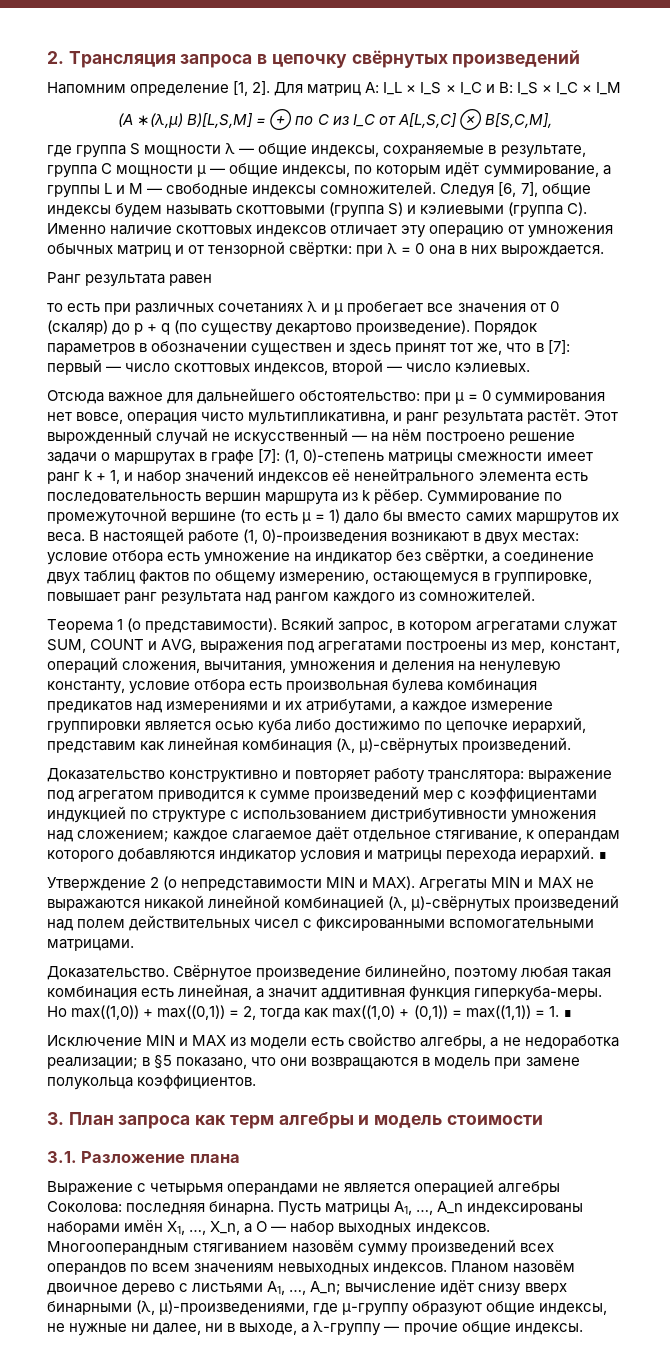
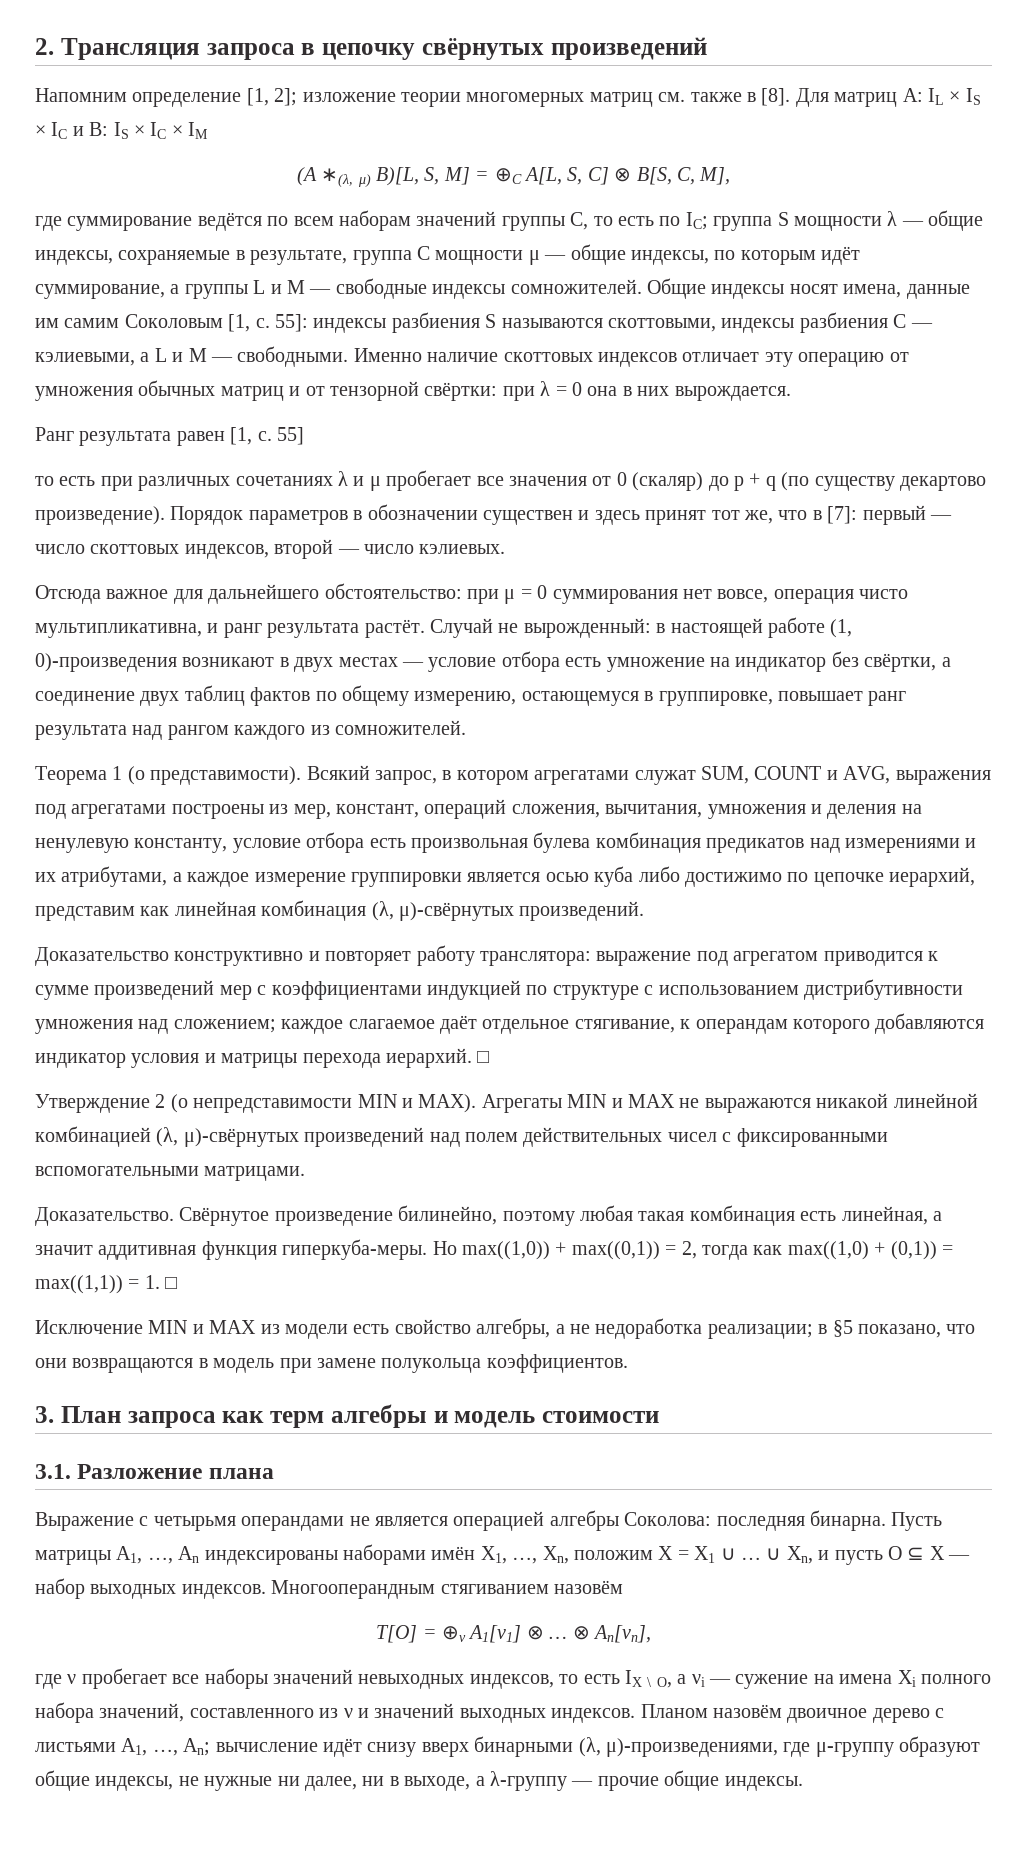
[252,81,621,96] [118,109,552,130] [47,145,72,157] 2]. Для матриц A: I_L × I_S × I_C и B: I_S × I_C × I_M // (A ∗(λ,μ) B)[L,S,M] = ⊕ по C из I_C от A[L,S,C] ⊗ B[S,C,M], // где -> [274,88,981,107] [35,122,209,139] [296,167,731,187] [35,210,708,231] 2]; изложение теории многомерных матриц см. также в [8]. Для матриц A: IL × IS × IC и B: IS × IC × IM // (A ∗(λ, μ) B)[L, S, M] = ⊕C A[L, S, C] ⊗ B[S, C, M], // где суммирование ведётся по всем наборам значений группы C, то есть по IC;
[440,182,591,198] [47,202,588,218] Следуя [6, 7], общие индексы будем называть скоттовыми (группа S) и кэлиевыми (группа C). -> [646,278,970,299] [35,312,933,333] [35,346,349,367] Общие индексы носят имена, данные им самим Соколовым [1, с. 55]: индексы разбиения S называются скоттовыми, индексы разбиения C — кэлиевыми, а L и M — свободными.
(213, 280) none -> [230,427,304,445] [1, с. 55]
[584,410,619,421] [47,428,576,445] [47,449,593,465] [47,468,588,484] [47,489,563,505] [47,508,619,525] [47,530,100,542] Этот вырожденный случай не искусственный — на нём построено решение задачи о маршрутах в графе [7]: (1, 0)-степень матрицы смежности имеет ранг k + 1, и набор значений индексов её ненейтрального элемента есть последовательность вершин маршрута из k рёбер. Суммирование по промежуточной вершине (то есть μ = 1) дало бы вместо самих маршрутов их веса. В -> [430,618,666,638] Случай не вырожденный: в
[522,532,580,542] местах: -> [338,657,424,667] местах —
[598,852,609,859] ∎ -> [477,1051,491,1063] □
[562,1010,573,1017] ∎ -> [165,1277,179,1289] □
[437,1201,464,1214] A_n -> [178,1546,200,1563] An
[210,1221,268,1235] X_n, а O -> [542,1546,945,1565] Xn, положим X = X1 ∪ … ∪ Xn, и пусть O ⊆ X
[358,1239,555,1256] [47,1263,370,1275] сумму произведений всех операндов по всем значениям невыходных -> [376,1625,651,1643] [35,1668,991,1689] [35,1702,546,1723] // T[O] = ⊕ν A1[ν1] ⊗ … ⊗ An[νn], // где ν пробегает все наборы значений невыходных индексов, то есть IX \ O, а νi — сужение на имена Xi полного набора значений, составленного из ν и значений выходных
[310,1281,342,1295] A_n; -> [183,1738,211,1756] An;

